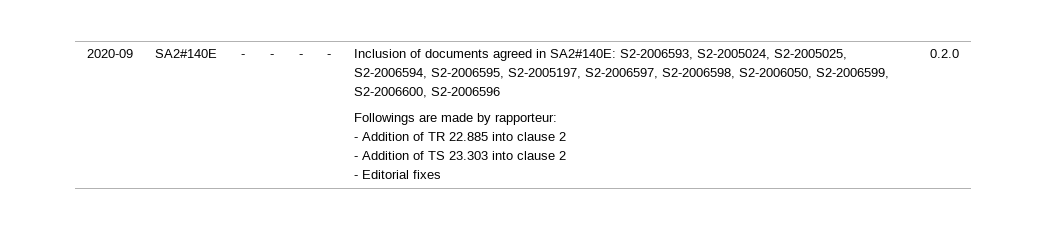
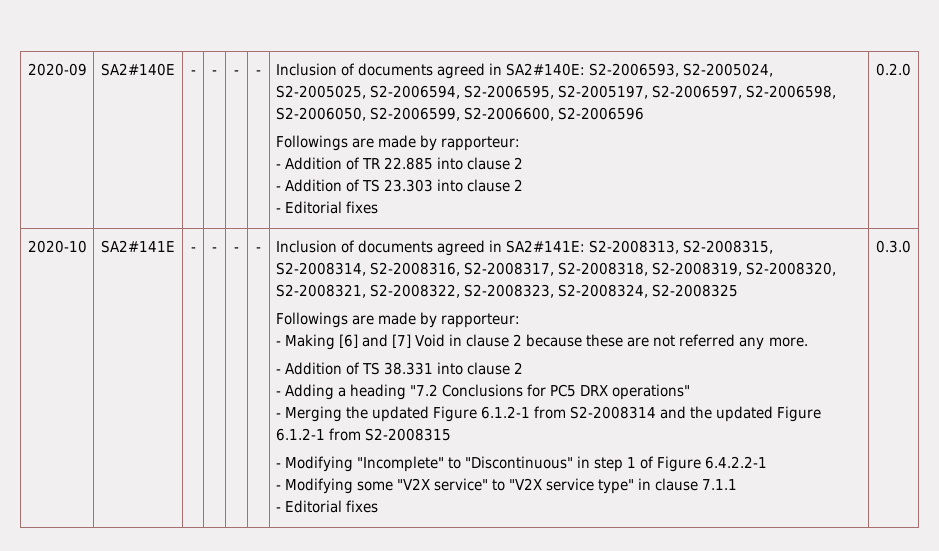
(959, 53) none -> [27,240,87,253] [100,240,175,253] [190,247,196,252] [212,247,217,252] [234,247,239,252] [256,247,261,252] [275,240,774,256] [275,262,837,276] [275,284,738,298] [275,312,520,328] [275,334,808,350] [275,362,524,375] [275,384,691,400] [275,406,822,422] [275,428,451,441] [275,456,768,472] [275,478,738,494] [275,500,378,513] [876,240,911,253] // 2020-10 | SA2#141E | - | - | - | - | Inclusion of documents agreed in SA2#141E: S2-2008313, S2-2008315, S2-2008314, S2-2008316, S2-2008317, S2-2008318, S2-2008319, S2-2008320, S2-2008321, S2-2008322, S2-2008323, S2-2008324, S2-2008325 // Followings are made by rapporteur: // - Making [6] and [7] Void in clause 2 because these are not referred any more. // - Addition of TS 38.331 into clause 2 // - Adding a heading "7.2 Conclusions for PC5 DRX operations" // - Merging the updated Figure 6.1.2-1 from S2-2008314 and the updated Figure 6.1.2-1 from S2-2008315 // - Modifying "Incomplete" to "Discontinuous" in step 1 of Figure 6.4.2.2-1 // - Modifying some "V2X service" to "V2X service type" in clause 7.1.1 // - Editorial fixes | 0.3.0

